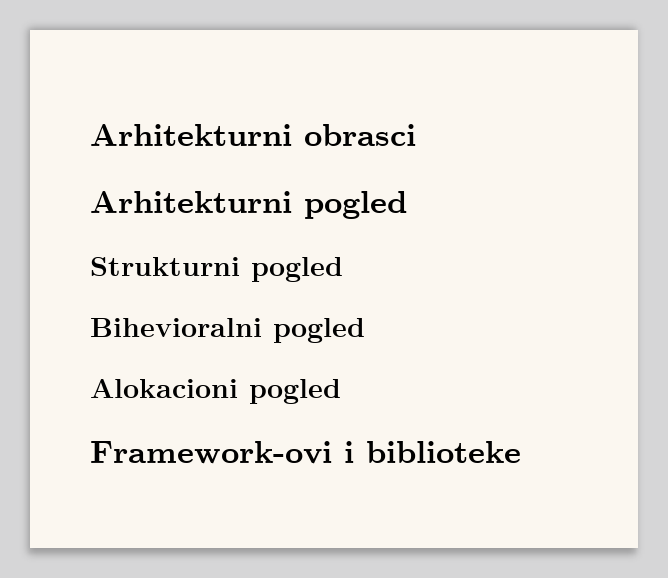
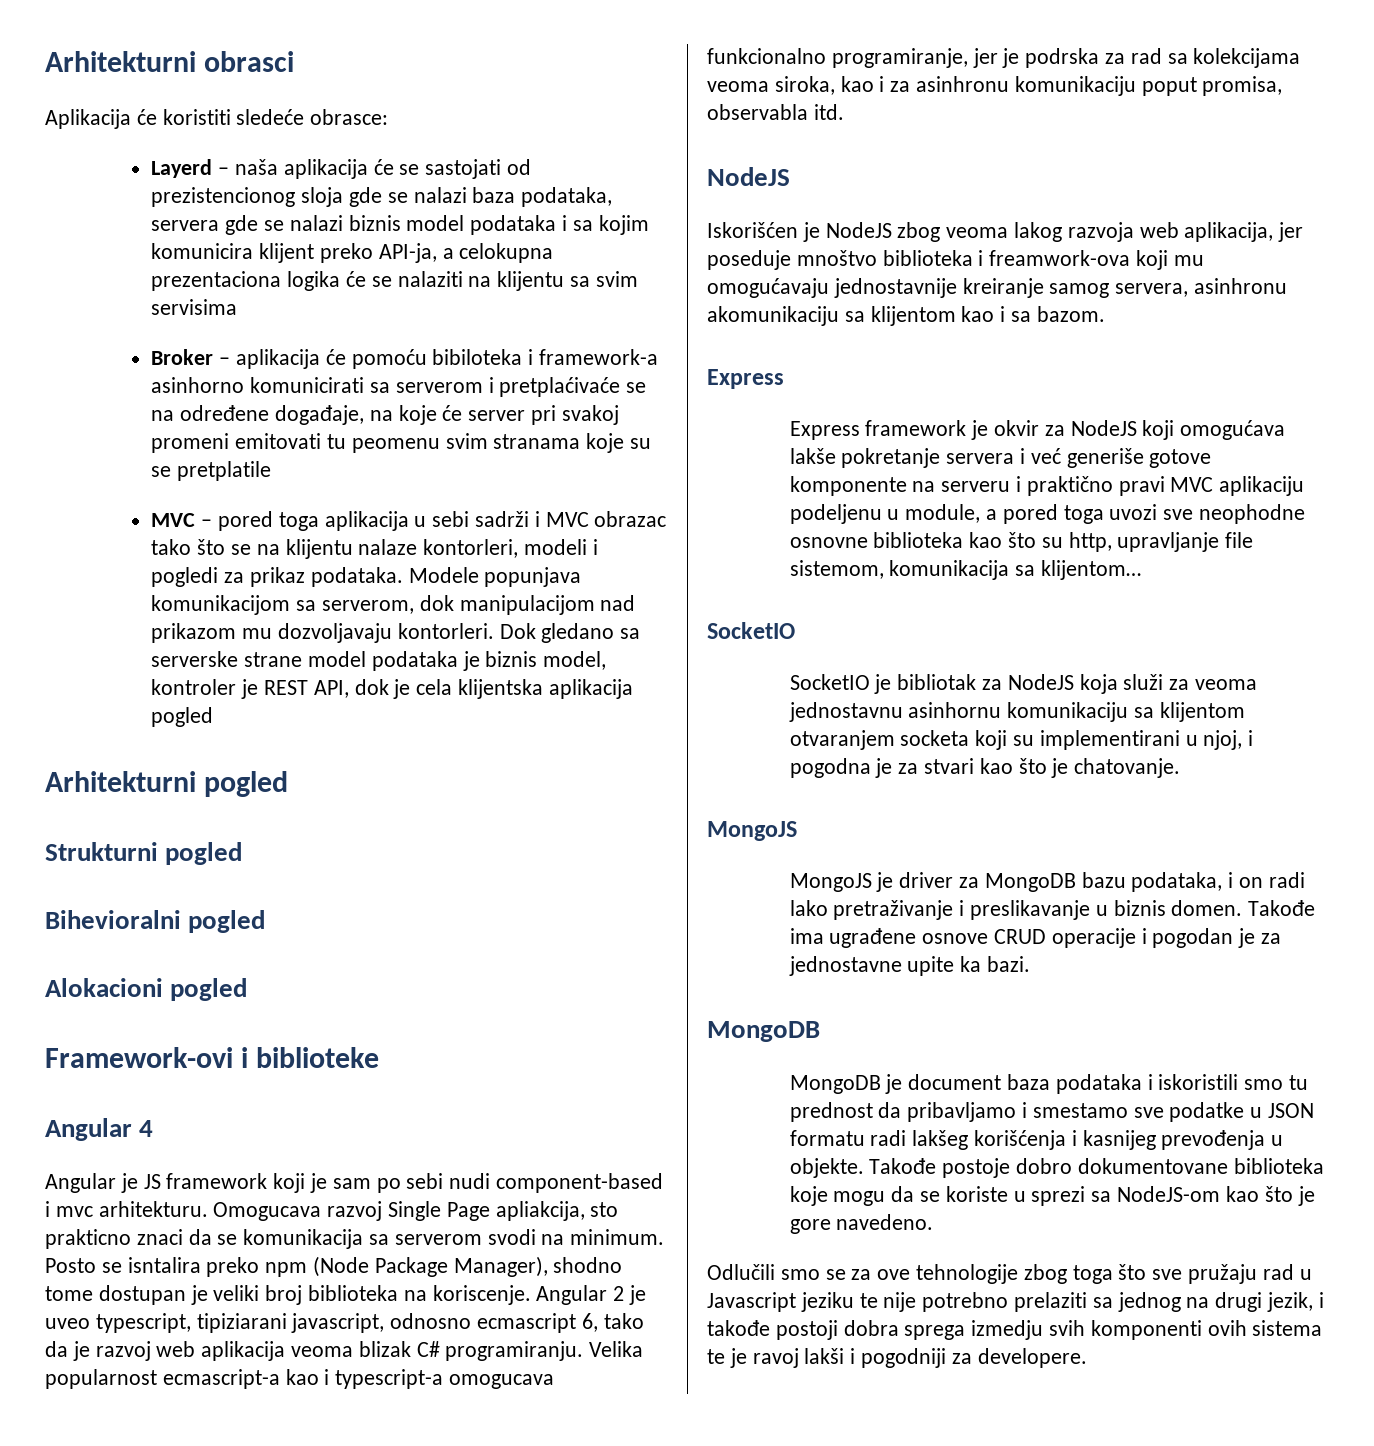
(416, 135) none -> [45,109,389,129] [151,159,531,179] [151,187,613,207] [151,215,649,235] [151,243,554,263] [151,271,638,291] [151,299,238,315] [151,349,658,369] [151,377,647,397] [151,405,619,425] [151,433,651,453] [151,461,272,481] [151,511,667,531] [151,539,598,559] [151,567,582,587] [151,595,636,615] [151,623,641,643] [151,651,607,671] [151,679,633,699] [151,707,214,727] // Aplikacija će koristiti sledeće obrasce: // Layerd – naša aplikacija će se sastojati od prezistencionog sloja gde se nalazi baza podataka, servera gde se nalazi biznis model podataka i sa kojim komunicira klijent preko API-ja, a celokupna prezentaciona logika će se nalaziti na klijentu sa svim servisima // Broker – aplikacija će pomoću bibiloteka i framework-a asinhorno komunicirati sa serverom i pretplaćivaće se na određene događaje, na koje će server pri svakoj promeni emitovati tu peomenu svim stranama koje su se pretplatile // MVC – pored toga aplikacija u sebi sadrži i MVC obrazac tako što se na klijentu nalaze kontorleri, modeli i pogledi za prikaz podataka. Modele popunjava komunikacijom sa serverom, dok manipulacijom nad prikazom mu dozvoljavaju kontorleri. Dok gledano sa serverske strane model podataka je biznis model, kontroler je REST API, dok je cela klijentska aplikacija pogled
(521, 452) none -> [45,1118,154,1141] [45,1173,664,1193] [45,1201,619,1221] [45,1229,665,1249] [45,1256,623,1277] [45,1285,647,1305] [45,1313,644,1333] [45,1341,644,1361] [45,1369,555,1389] [707,48,1301,68] [707,76,1283,96] [707,104,844,120] [707,167,790,186] [707,222,1304,242] [707,250,1204,270] [707,278,1288,298] [707,306,1105,326] [707,369,784,389] [789,420,1286,440] [789,448,1212,468] [789,476,1305,496] [789,504,1306,524] [789,532,1254,552] [789,560,1142,580] [707,622,795,639] [789,674,1258,694] [788,702,1245,722] [789,730,1254,750] [789,758,1181,778] [707,821,797,841] [789,872,1305,892] [789,900,1316,920] [789,928,1282,948] [788,956,1031,976] [707,1021,820,1042] [789,1074,1309,1094] [789,1102,1315,1122] [789,1130,1284,1150] [789,1158,1324,1178] [789,1186,1315,1206] [789,1214,934,1234] [707,1264,1312,1284] [707,1292,1324,1312] [707,1320,1323,1340] [707,1348,1087,1368] // Angular 4 // Angular je JS framework koji je sam po sebi nudi component-based i mvc arhitekturu. Omogucava razvoj Single Page apliakcija, sto prakticno znaci da se komunikacija sa serverom svodi na minimum. Posto se isntalira preko npm (Node Package Manager), shodno tome dostupan je veliki broj biblioteka na koriscenje. Angular 2 je uveo typescript, tipiziarani javascript, odnosno ecmascript 6, tako da je razvoj web aplikacija veoma blizak C# programiranju. Velika popularnost ecmascript-a kao i typescript-a omogucava funkcionalno programiranje, jer je podrska za rad sa kolekcijama veoma siroka, kao i za asinhronu komunikaciju poput promisa, observabla itd. // NodeJS // Iskorišćen je NodeJS zbog veoma lakog razvoja web aplikacija, jer poseduje mnoštvo biblioteka i freamwork-ova koji mu omogućavaju jednostavnije kreiranje samog servera, asinhronu akomunikaciju sa klijentom kao i sa bazom. // Express // Express framework je okvir za NodeJS koji omogućava lakše pokretanje servera i već generiše gotove komponente na serveru i praktično pravi MVC aplikaciju podeljenu u module, a pored toga uvozi sve neophodne osnovne biblioteka kao što su http, upravljanje file sistemom, komunikacija sa klijentom… // SocketIO // SocketIO je bibliotak za NodeJS koja služi za veoma jednostavnu asinhornu komunikaciju sa klijentom otvaranjem socketa koji su implementirani u njoj, i pogodna je za stvari kao što je chatovanje. // MongoJS // MongoJS je driver za MongoDB bazu podataka, i on radi lako pretraživanje i preslikavanje u biznis domen. Takođe ima ugrađene osnove CRUD operacije i pogodan je za jednostavne upite ka bazi. // MongoDB // MongoDB je document baza podataka i iskoristili smo tu prednost da pribavljamo i smestamo sve podatke u JSON formatu radi lakšeg korišćenja i kasnijeg prevođenja u objekte. Takođe postoje dobro dokumentovane biblioteka koje mogu da se koriste u sprezi sa NodeJS-om kao što je gore navedeno. // Odlučili smo se za ove tehnologije zbog toga što sve pružaju rad u Javascript jeziku te nije potrebno prelaziti sa jednog na drugi jezik, i takođe postoji dobra sprega izmedju svih komponenti ovih sistema te je ravoj lakši i pogodniji za developere.

